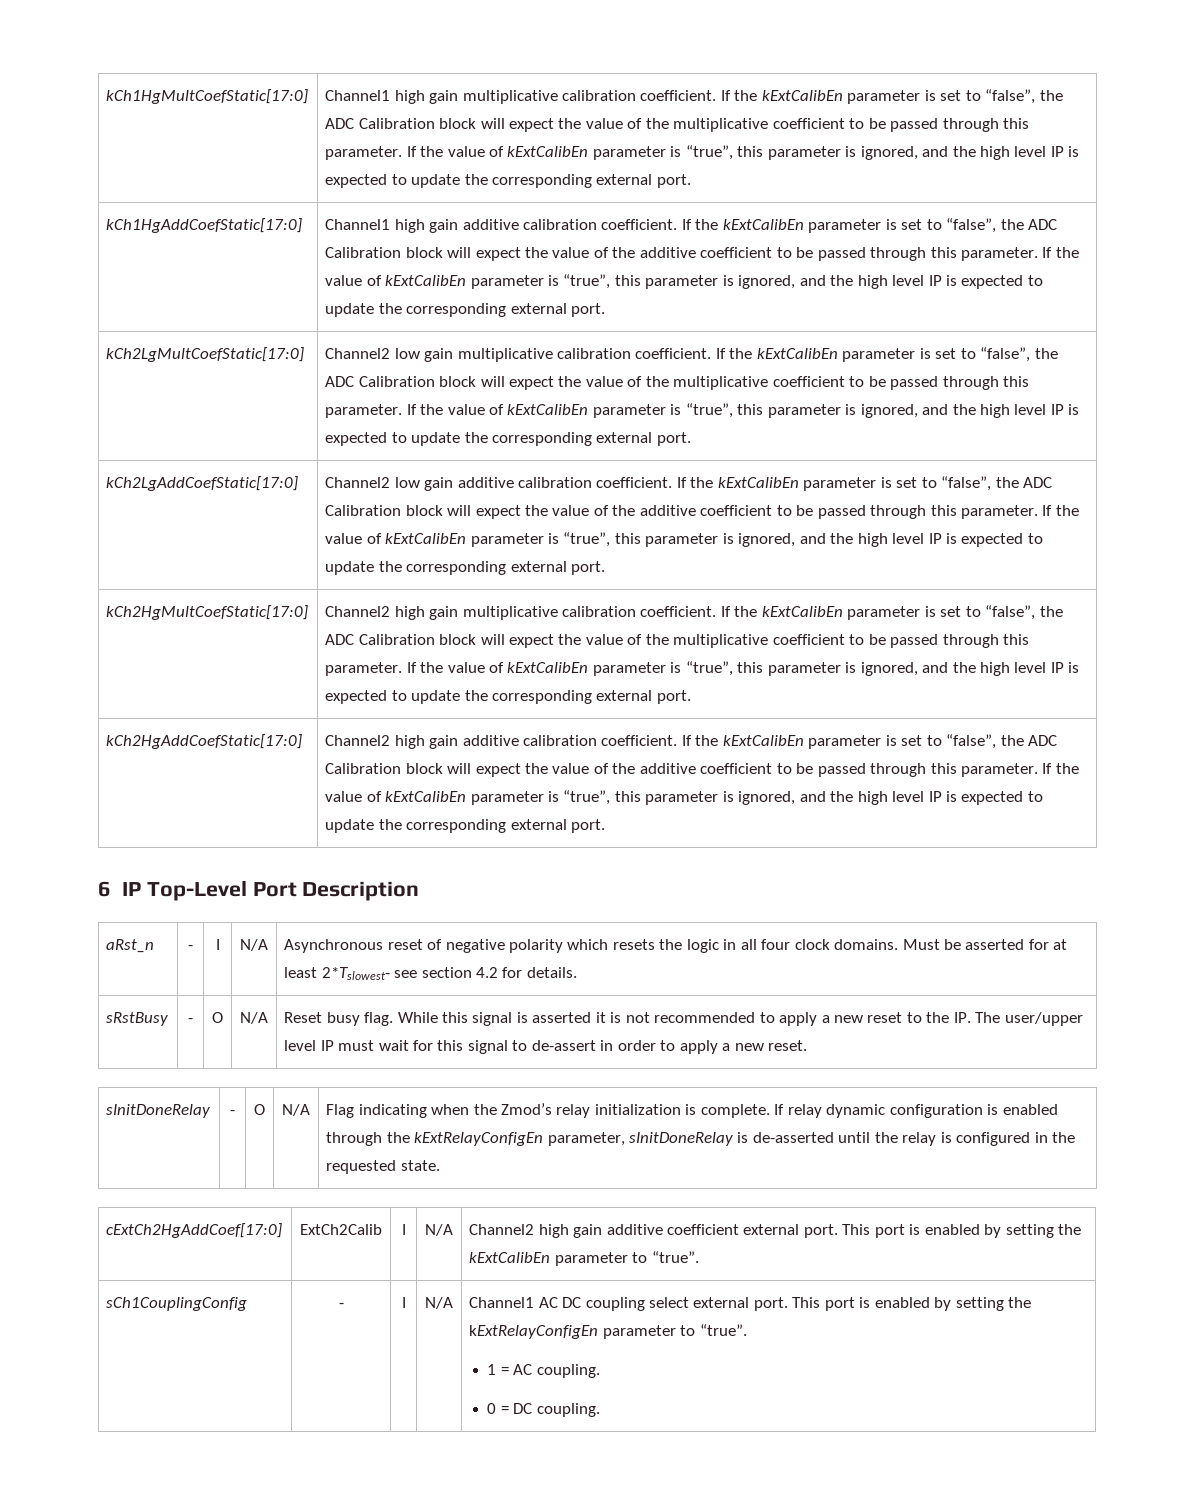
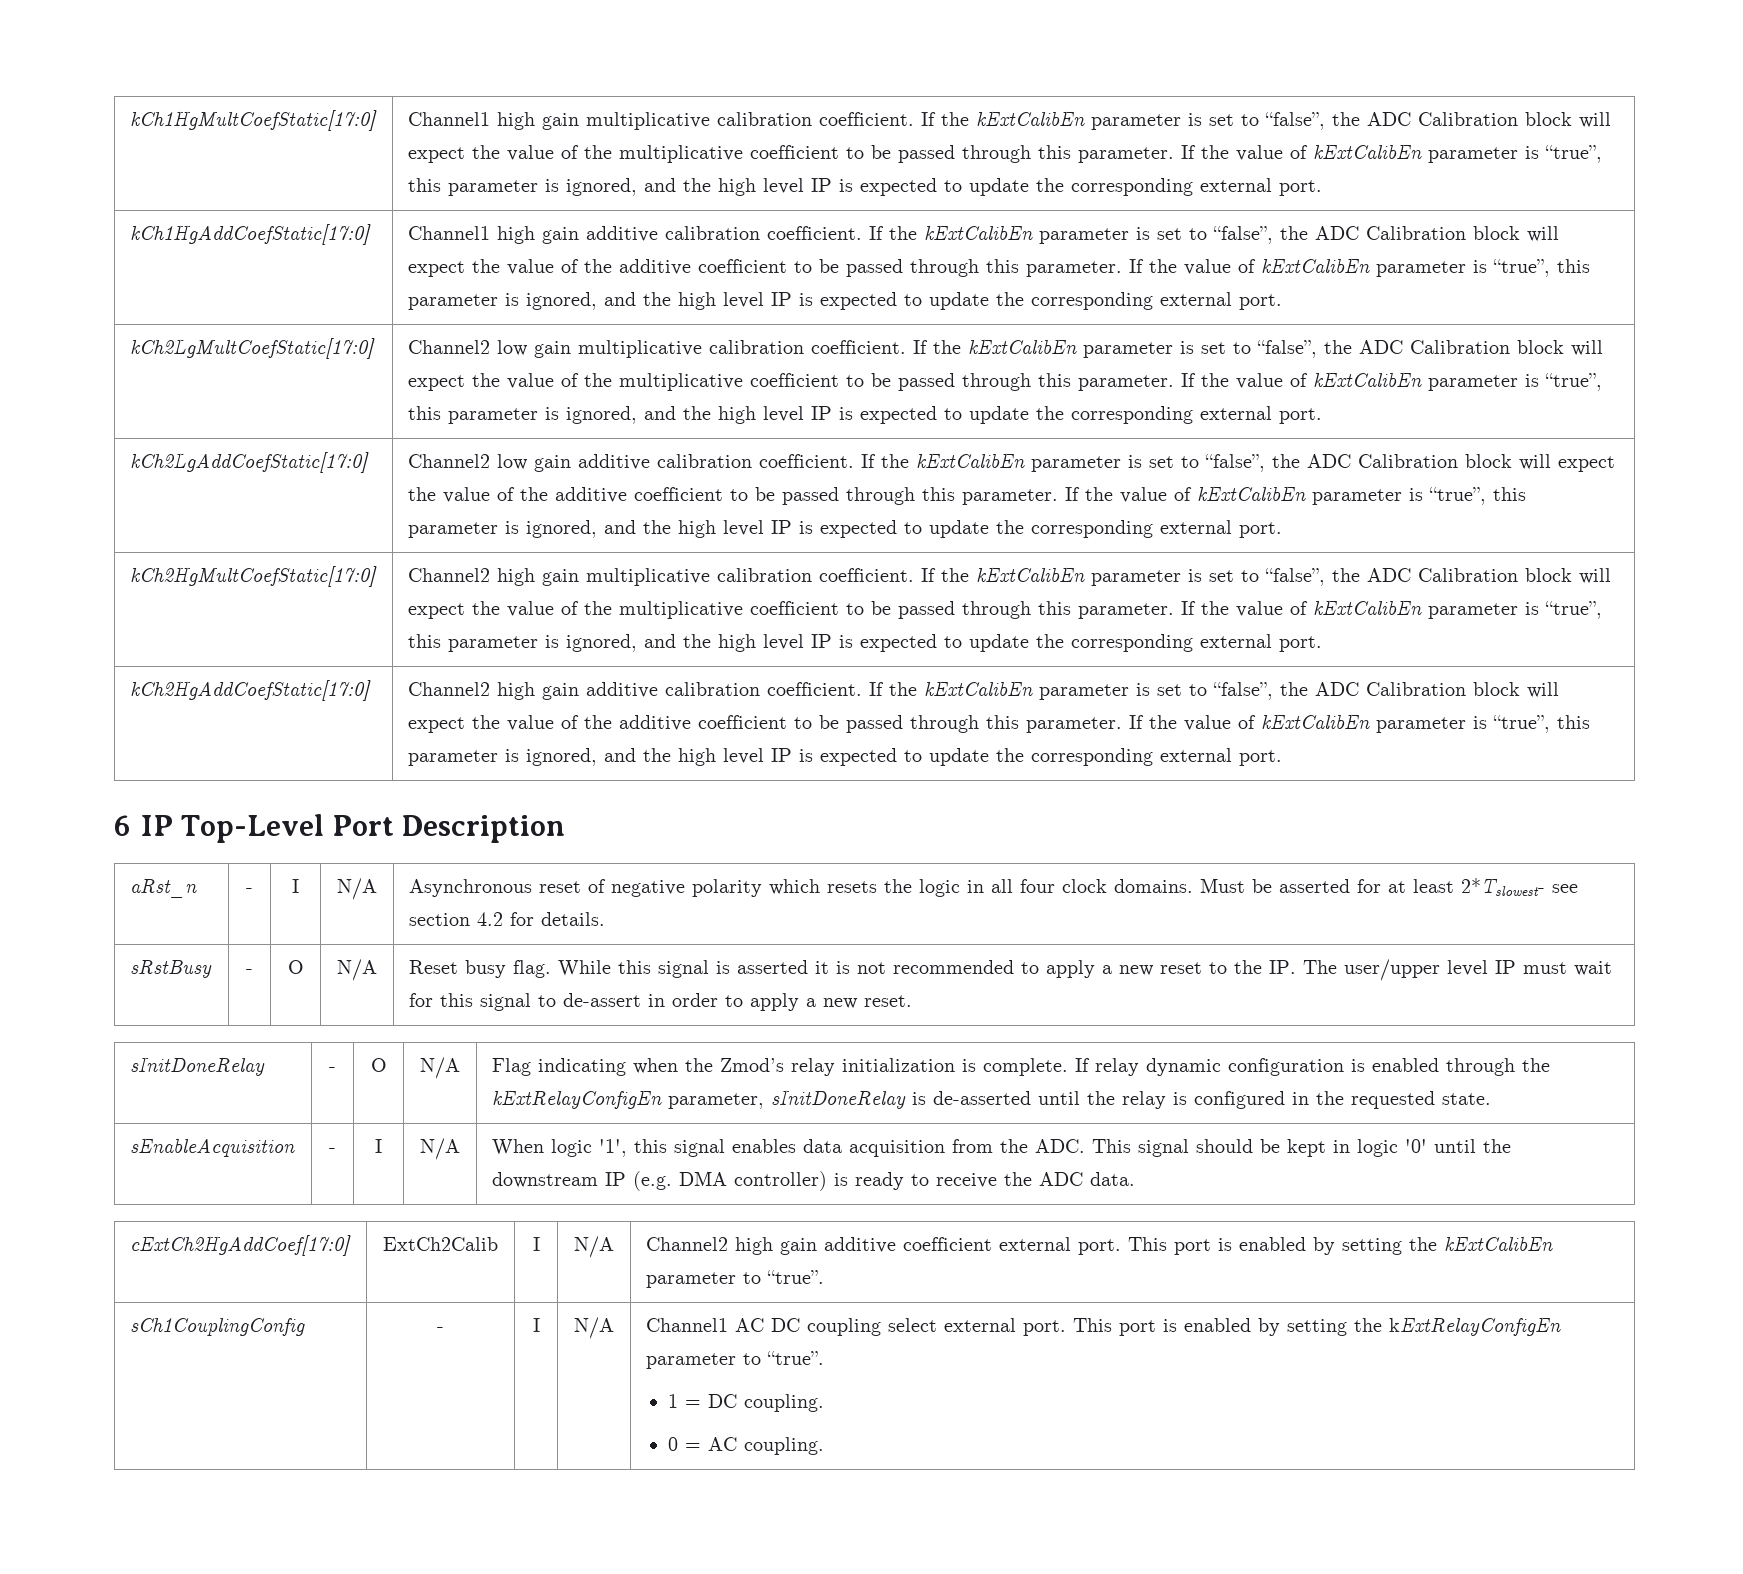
(440, 1165) none -> [130,1138,296,1157] [329,1148,336,1153] [375,1139,382,1153] [420,1138,460,1160] [492,1139,1512,1157] [492,1171,1136,1191] // sEnableAcquisition | - | I | N/A | When logic '1', this signal enables data acquisition from the ADC. This signal should be kept in logic '0' until the downstream IP (e.g. DMA controller) is ready to receive the ADC data.
[513,1364,533,1375] AC -> [707,1394,737,1408] DC
[513,1403,533,1414] DC -> [707,1437,737,1451] AC

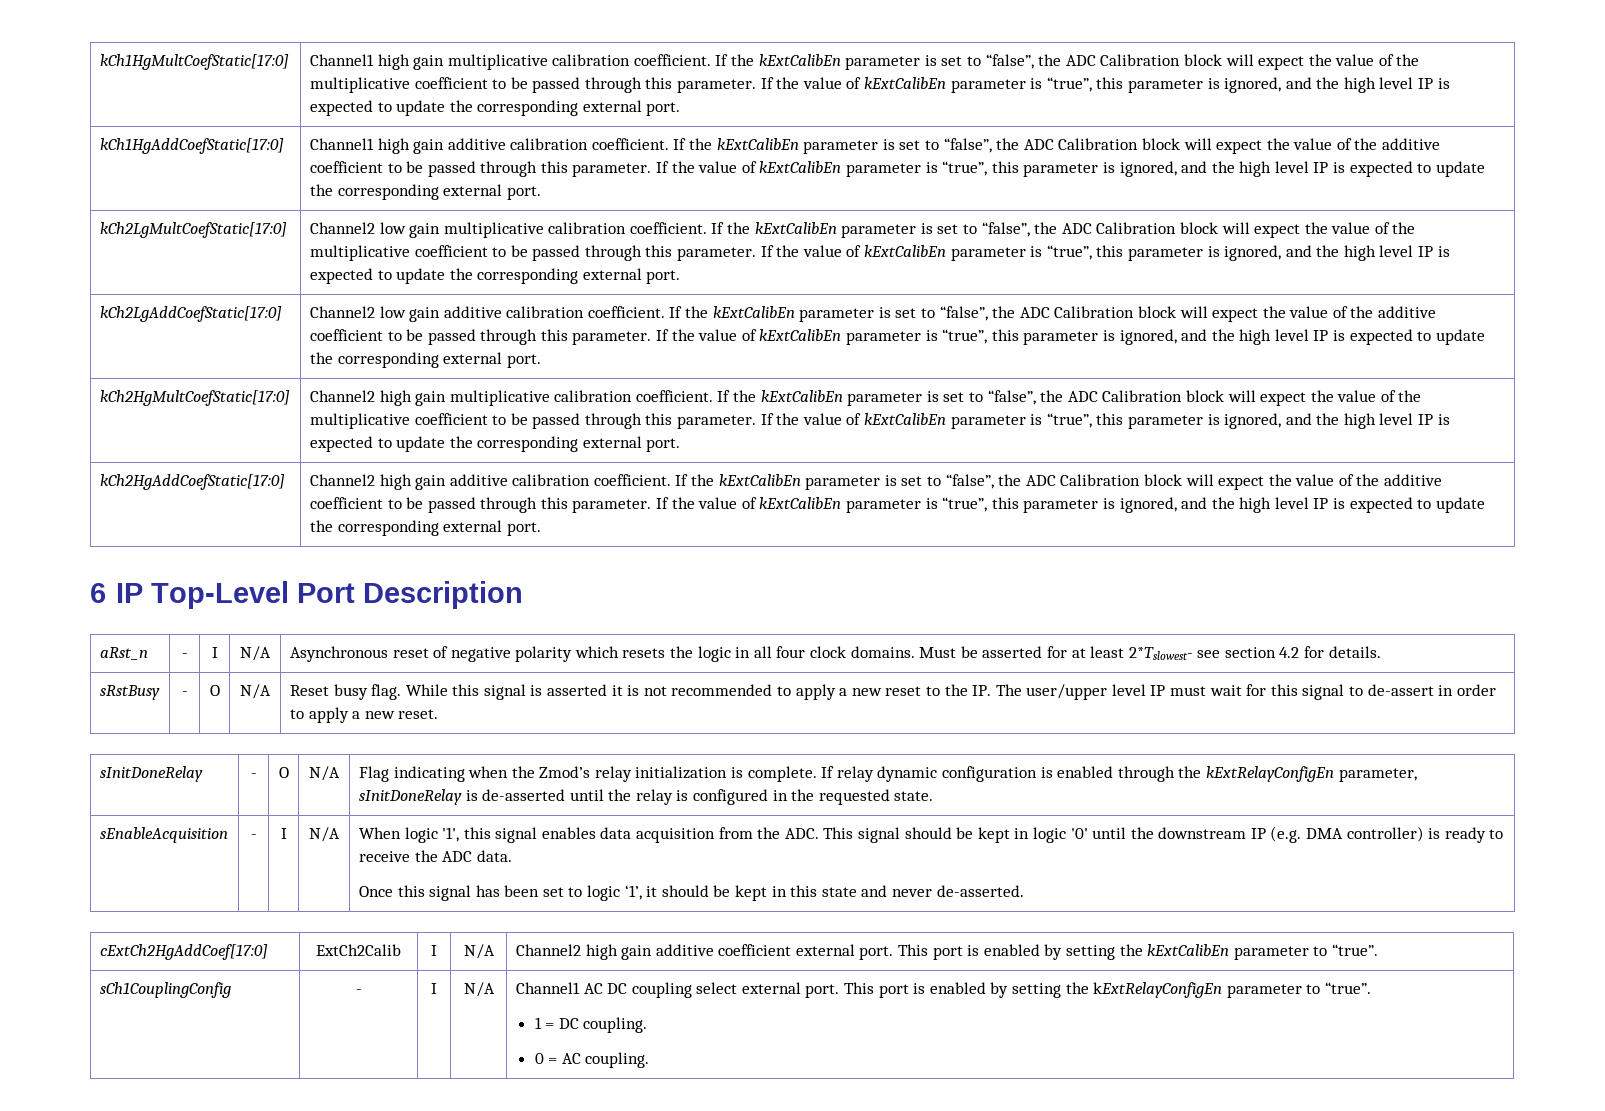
(1136, 1179) none -> [358,885,1024,901] // Once this signal has been set to logic ‘1’, it should be kept in this state and never de-asserted.

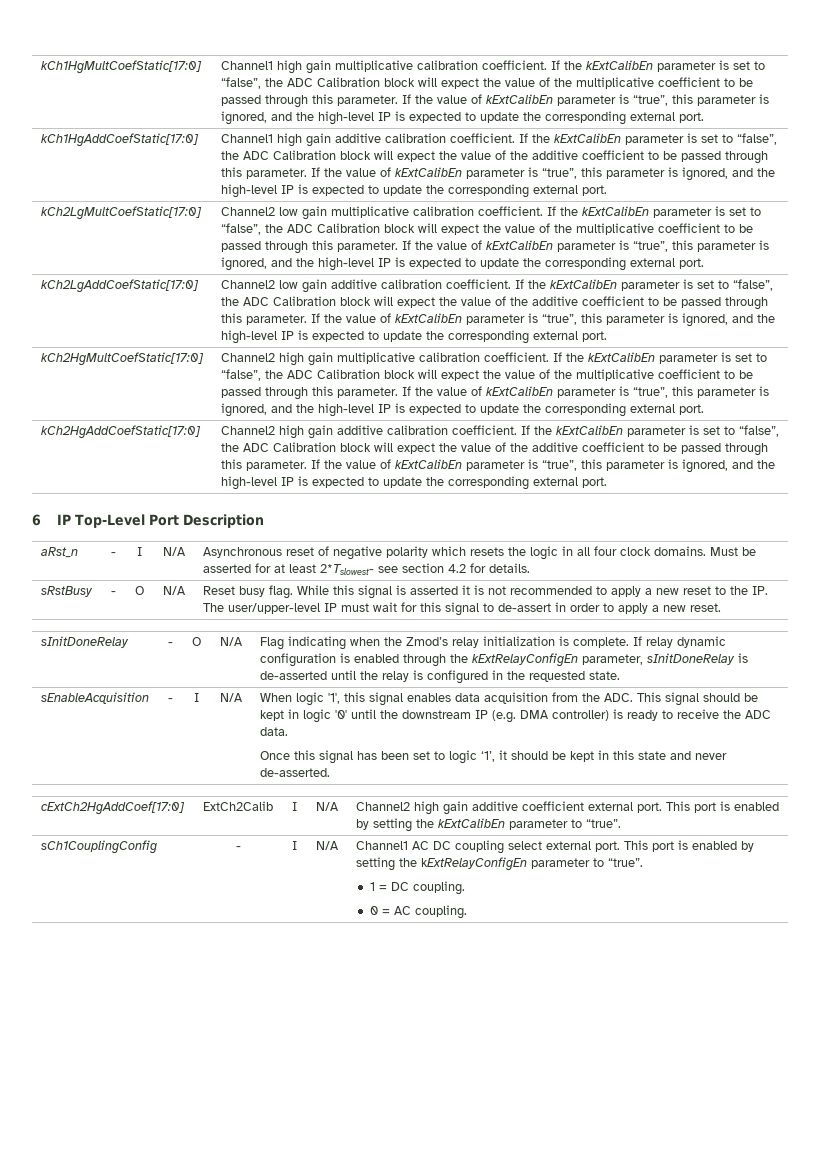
[1343,77,1414,93] high level -> [317,111,374,125] high-level
[1239,161,1309,177] high level -> [220,184,277,198] high-level
[1343,245,1414,261] high level -> [317,257,374,271] high-level
[1239,329,1309,345] high level -> [220,330,277,344] high-level
[1343,413,1414,429] high level -> [317,403,374,417] high-level
[1239,497,1309,513] high level -> [220,476,277,490] high-level
[1026,684,1146,700] user/upper level -> [227,603,320,614] user/upper-level

